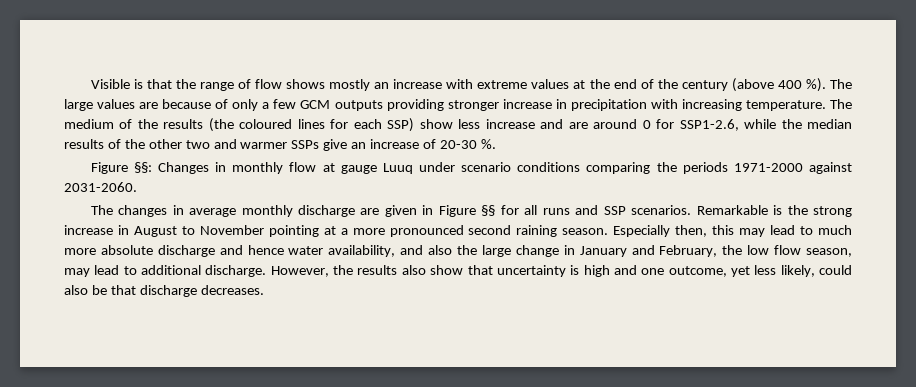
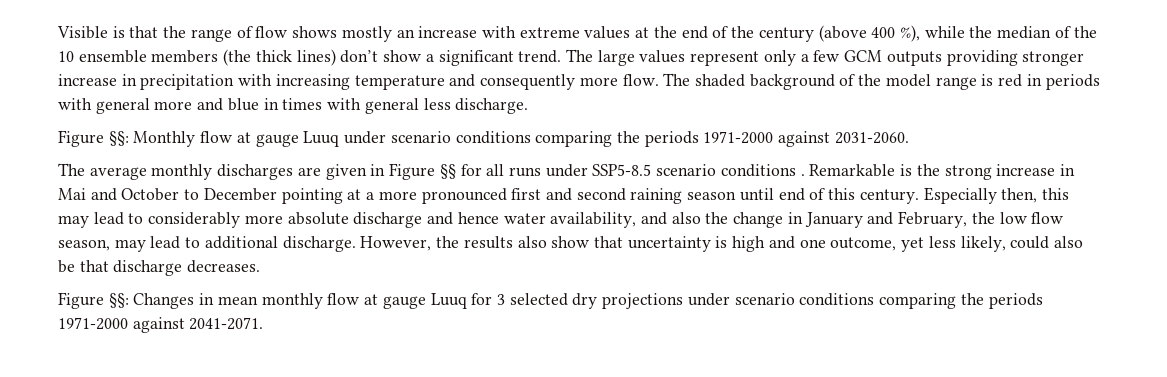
[805,78,852,92] [64,99,229,111] %). The large values are because of -> [899,25,1097,42] [58,49,760,66] %), while the median of the 10 ensemble members (the thick lines) don’t show a significant trend. The large values represent
[745,99,852,111] [64,118,853,132] [64,139,496,151] [90,162,284,174] temperature. The medium of the results (the coloured lines for each SSP) show less increase and are around 0 for SSP1-2.6, while the median results of the other two and warmer SSPs give an increase of 20-30 %. // Figure §§: Changes in monthly -> [354,73,1100,90] [58,98,529,114] [58,130,196,147] temperature and consequently more flow. The shaded background of the model range is red in periods with general more and blue in times with general less discharge. // Figure §§: Monthly
[118,205,184,217] changes in -> (85, 169) none
[297,205,355,217] discharge -> [217,164,294,180] discharges
[575,205,692,215] and SSP scenarios. -> [545,164,805,177] under SSP5-8.5 scenario conditions .
[133,225,264,237] August to November -> [58,188,277,201] Mai and October to December
[468,225,609,237] second raining season. -> [511,188,919,204] first and second raining season until end of this century.
[817,225,852,235] much -> [148,212,241,228] considerably
[481,245,511,257] large -> (729, 218) none
(264, 290) none -> [58,292,1043,309] [58,317,264,333] // Figure §§: Changes in mean monthly flow at gauge Luuq for 3 selected dry projections under scenario conditions comparing the periods 1971-2000 against 2041-2071.

